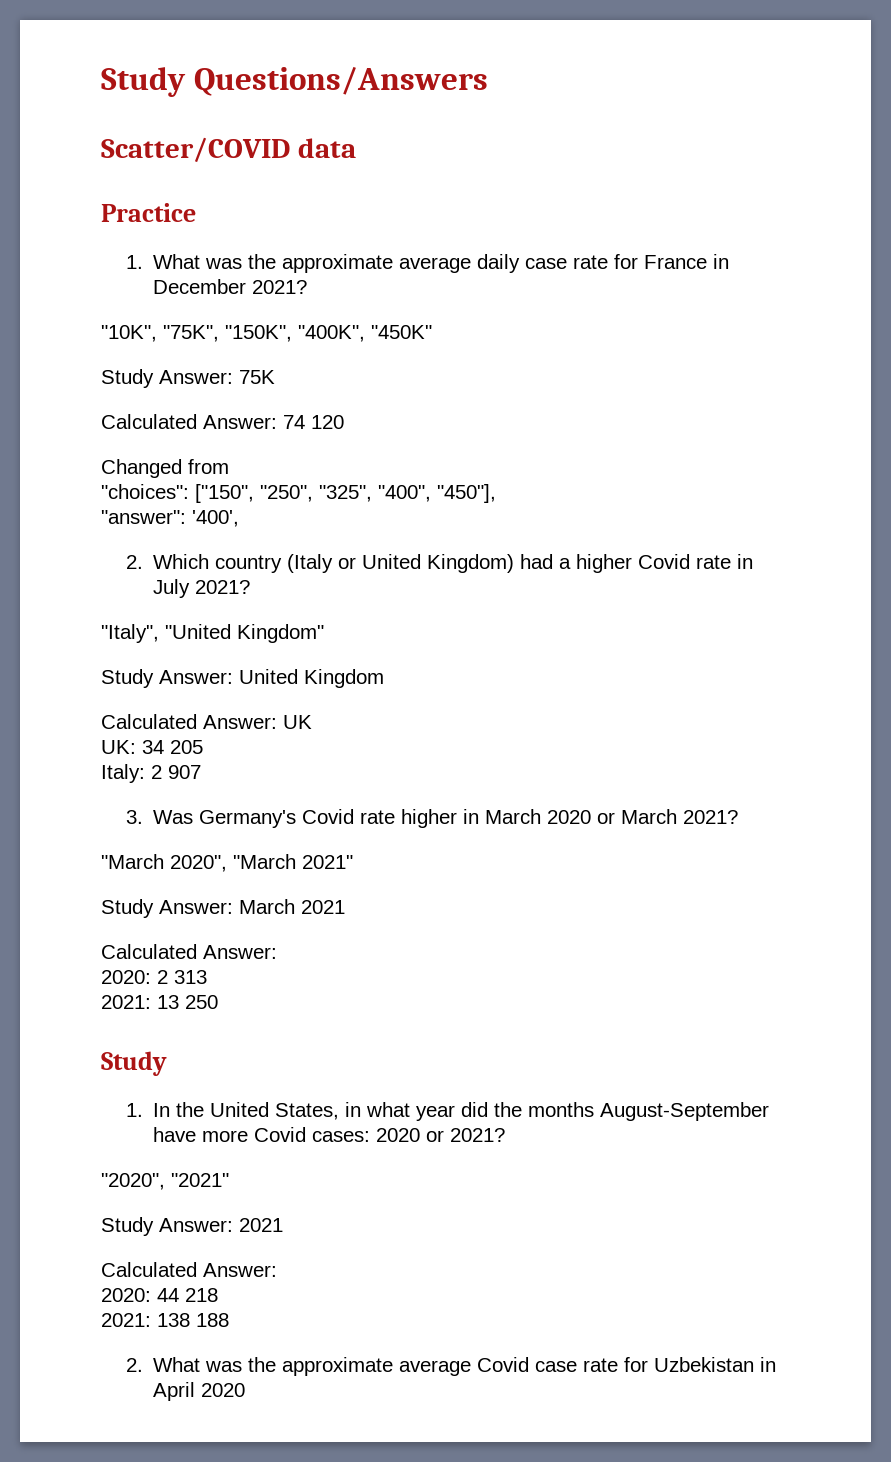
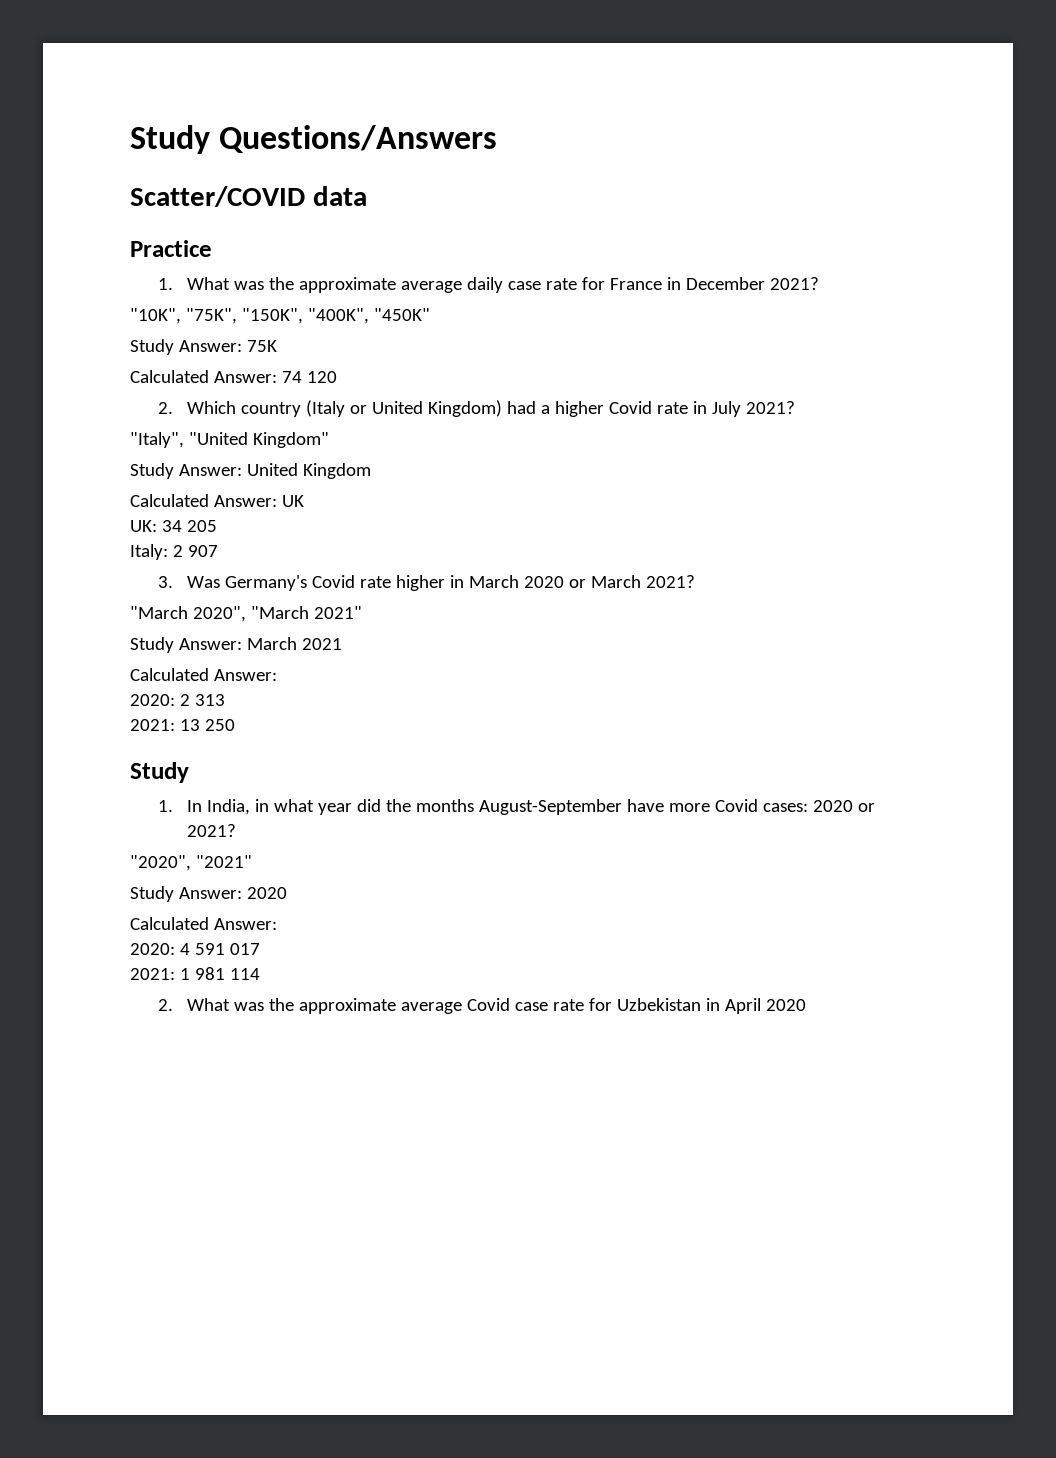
[101,459,229,478] [101,484,496,503] [101,510,239,527] // Changed from // "choices": ["150", "250", "325", "400", "450"], // "answer": '400', -> (337, 377) none
[176,1102,340,1120] the United States, -> [206,799,250,815] India,
[239,1218,283,1232] [101,1262,277,1277] [101,1288,218,1302] [101,1313,229,1327] 2021 // Calculated Answer: // 2020: 44 218 // 2021: 138 188 -> [246,887,287,899] [130,917,277,930] [130,943,260,955] [130,967,260,980] 2020 // Calculated Answer: // 2020: 4 591 017 // 2021: 1 981 114

